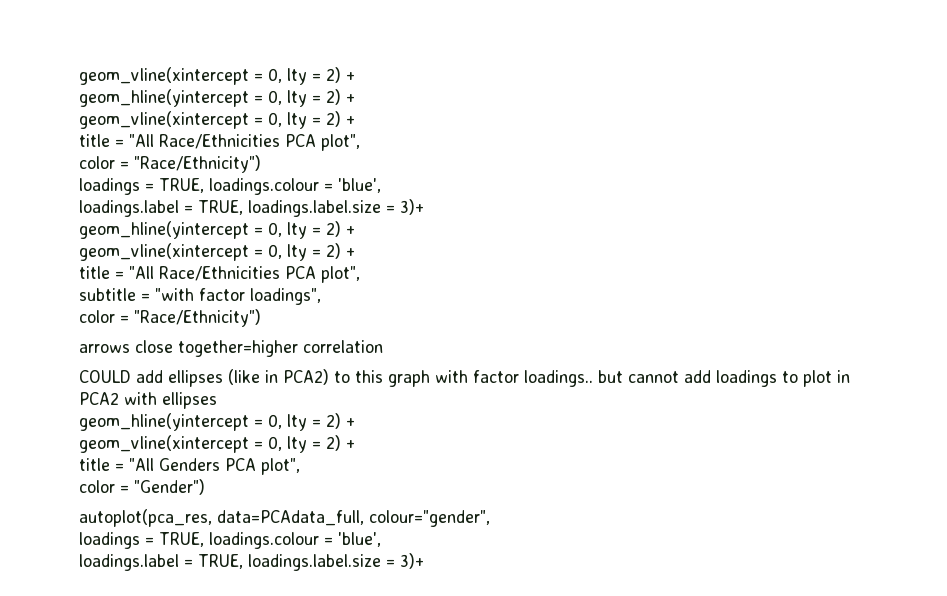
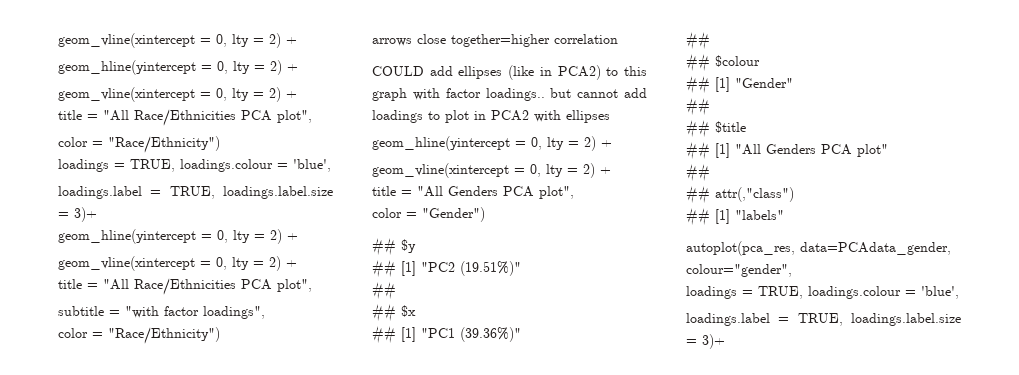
(205, 487) none -> [372,238,416,256] [372,260,521,278] [372,282,396,300] [372,304,416,322] [372,326,521,344] [686,32,710,50] [686,54,760,72] [686,76,793,94] [686,98,710,116] [686,120,746,138] [686,142,888,160] [686,164,710,182] [686,186,794,204] [686,208,784,226] // ## $y // ## [1] "PC2 (19.51%)" // ## // ## $x // ## [1] "PC1 (39.36%)" // ## // ## $colour // ## [1] "Gender" // ## // ## $title // ## [1] "All Genders PCA plot" // ## // ## attr(,"class") // ## [1] "labels"
[217,510,364,526] data=PCAdata_full, -> [800,242,951,255] data=PCAdata_gender,

